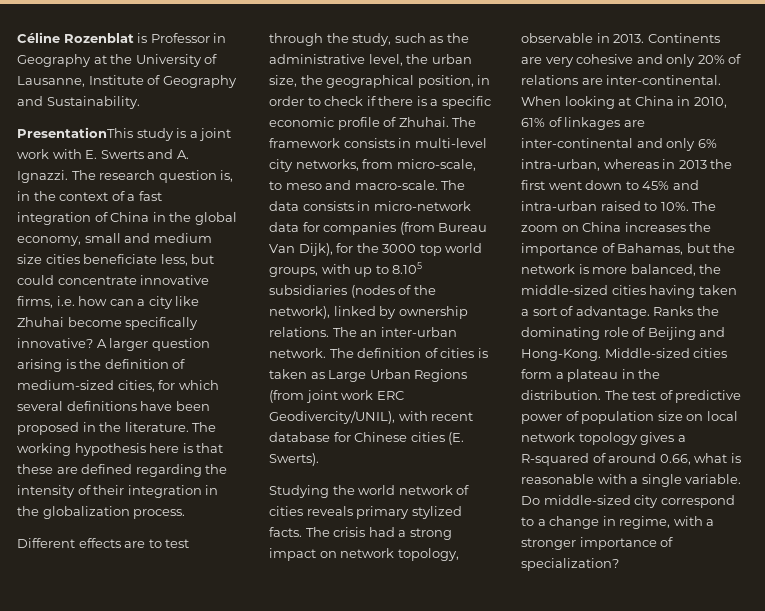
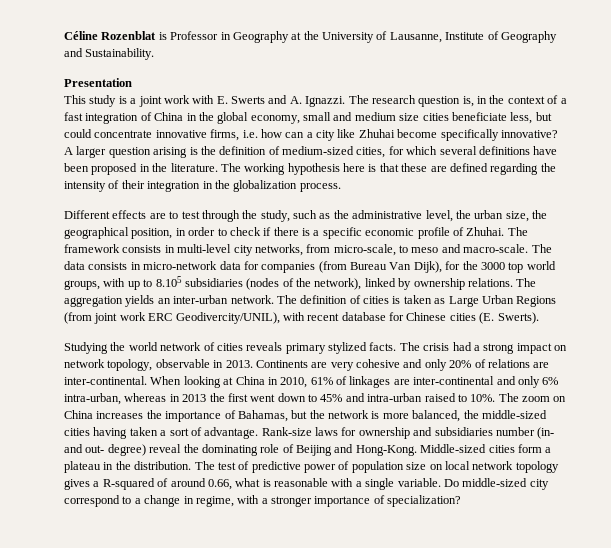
[17,127,133,138] PresentationThis -> [64,78,132,87] [64,95,86,104] Presentation // This
(357, 332) none -> [64,295,155,307] aggregation yields
[653,306,694,316] Ranks -> [261,427,555,439] [64,444,182,456] Rank-size laws for ownership and subsidiaries number (in- and out- degree) reveal

